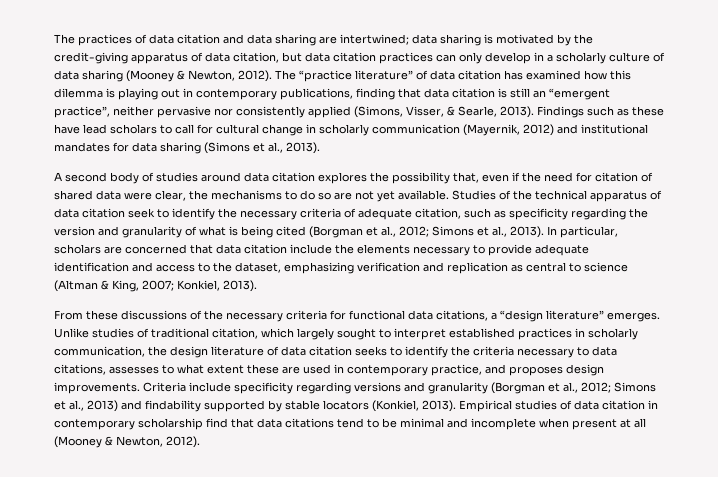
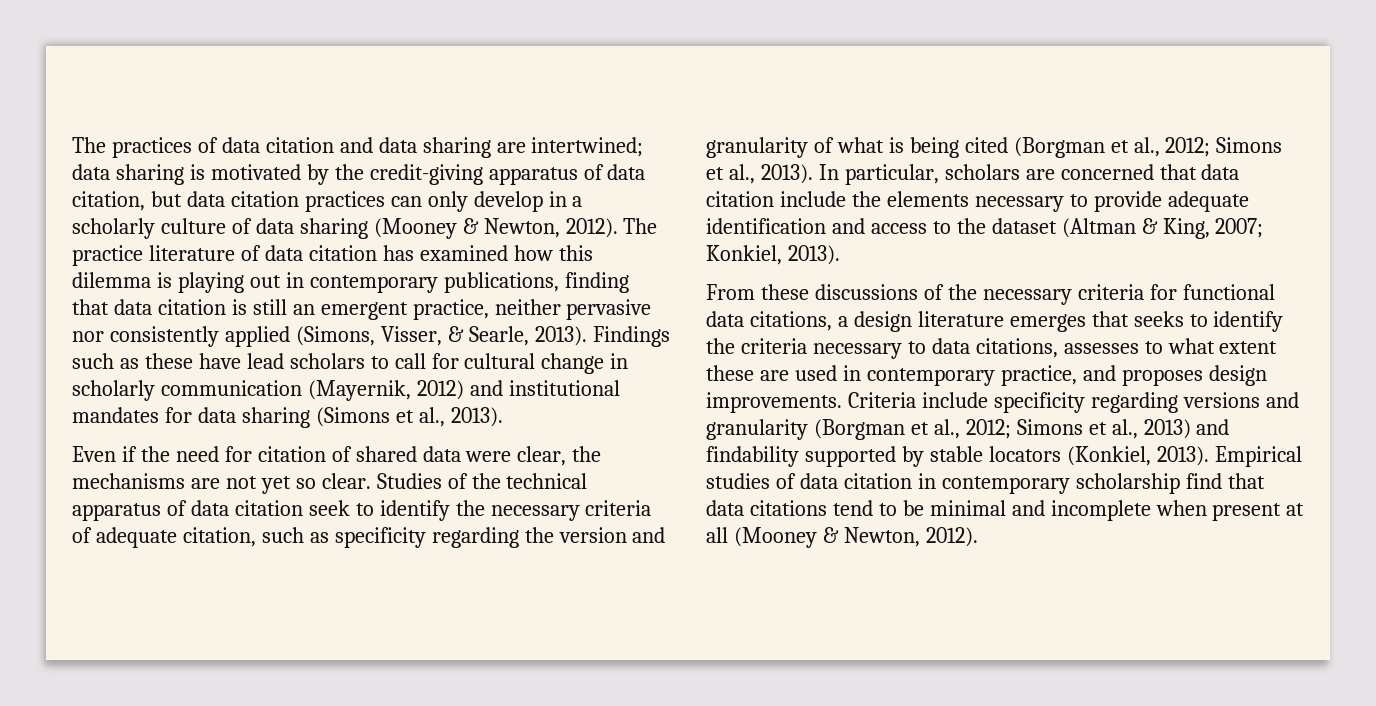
[299,70,413,82] “practice literature” -> [72,245,235,266] practice literature
[549,88,610,100] [54,106,110,118] “emergent practice”, -> [320,299,489,320] emergent practice,
[54,172,509,184] A second body of studies around data citation explores the possibility that, even -> [72,446,116,462] Even
[285,190,331,200] to do so -> (185, 481) none
[398,190,449,200] available. -> [295,473,371,489] so clear.
[235,262,628,274] dataset, emphasizing verification and replication as central to science -> [991,218,1057,234] dataset
[500,310,660,322] [54,328,638,340] [54,346,352,358] “design literature” emerges. Unlike studies of traditional citation, which largely sought to interpret established practices in scholarly communication, the design literature of data citation -> [853,311,1129,332] design literature emerges that

